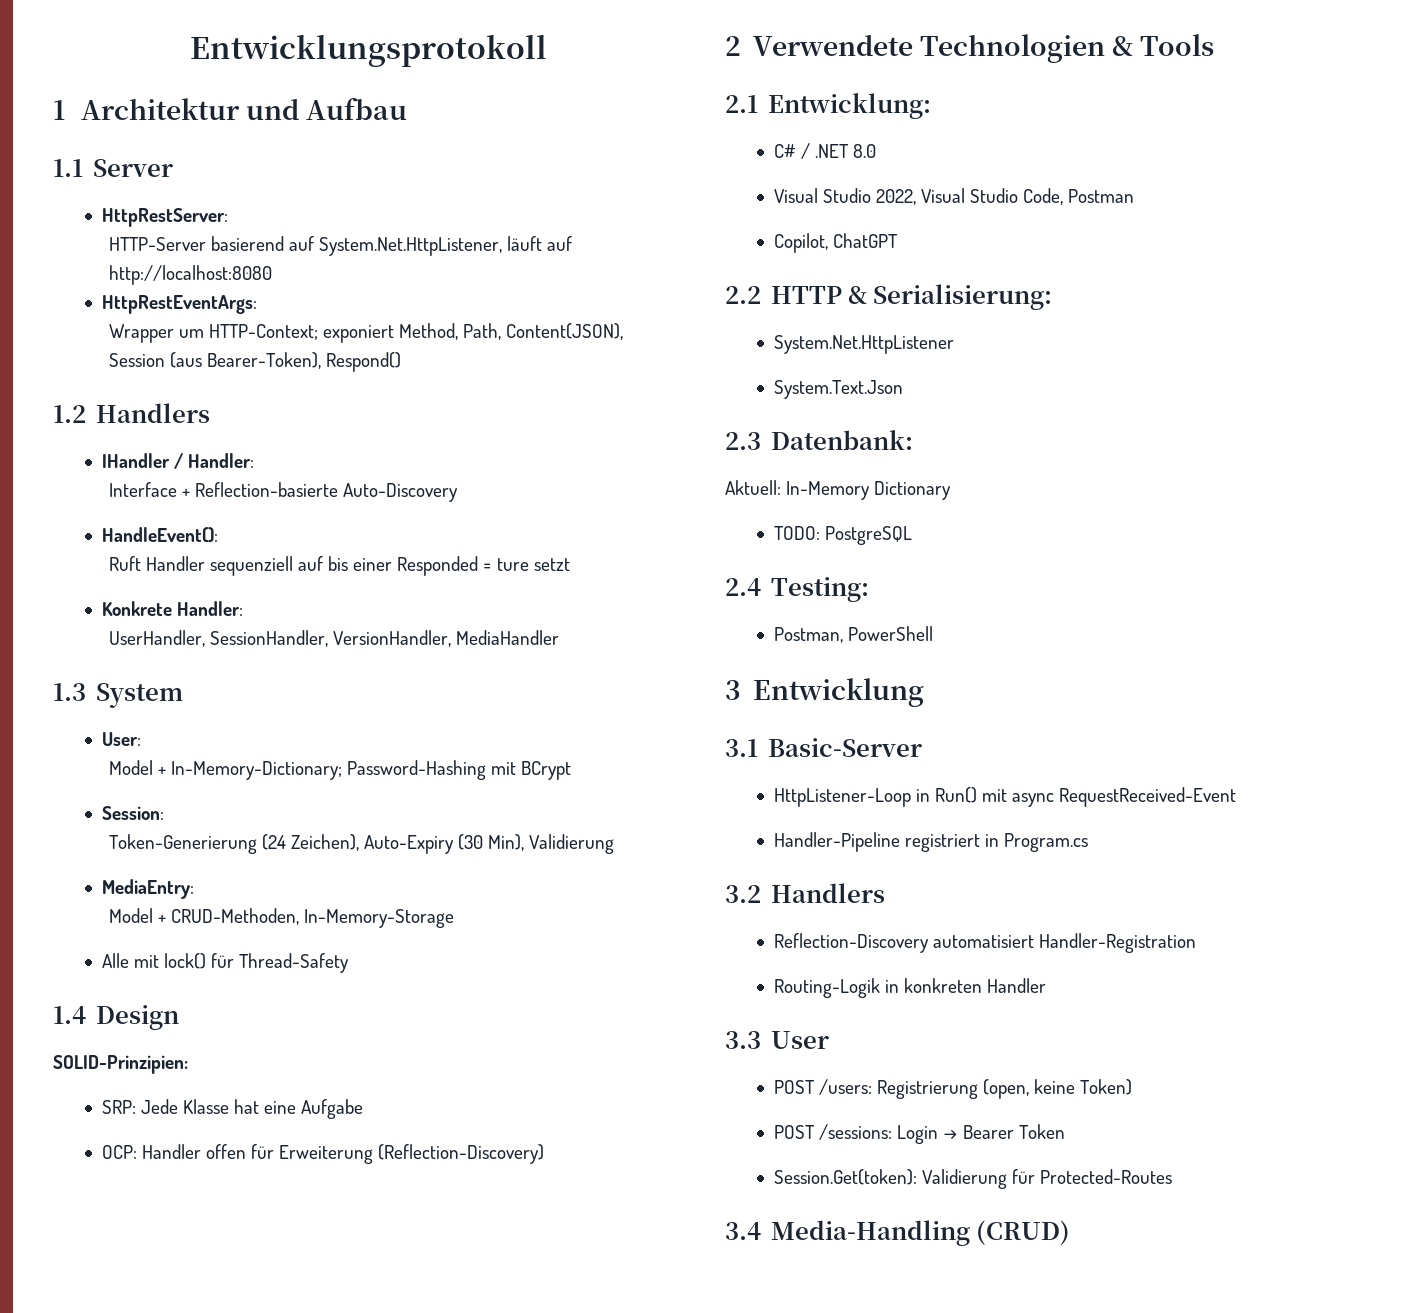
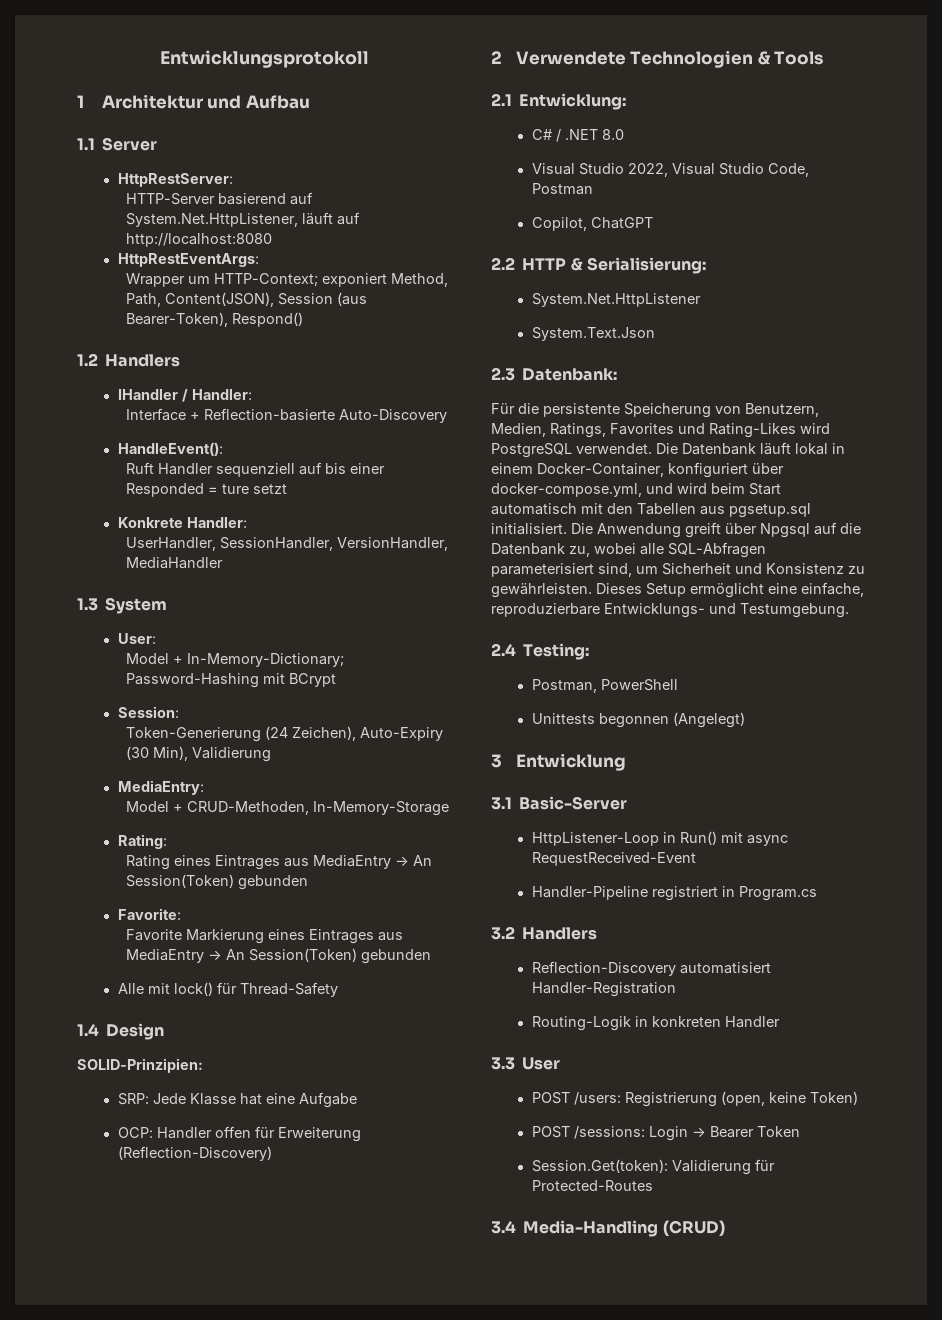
(454, 918) none -> [117,834,167,849] [126,855,433,870] [126,874,309,890] [117,908,181,920] [126,929,404,944] [126,948,432,964] // Rating: // Rating eines Eintrages aus MediaEntry → An Session(Token) gebunden // Favorite: // Favorite Markierung eines Eintrages aus MediaEntry → An Session(Token) gebunden
[725,480,952,500] [773,526,912,545] Aktuell: In-Memory Dictionary // TODO: PostgreSQL -> [491,403,819,418] [491,423,830,438] [491,442,845,458] [491,462,784,478] [491,483,781,497] [491,503,811,518] [491,522,861,538] [491,542,766,558] [491,563,865,577] [491,582,864,598] [491,603,849,618] Für die persistente Speicherung von Benutzern, Medien, Ratings, Favorites und Rating-Likes wird PostgreSQL verwendet. Die Datenbank läuft lokal in einem Docker-Container, konfiguriert über docker-compose.yml, und wird beim Start automatisch mit den Tabellen aus pgsetup.sql initialisiert. Die Anwendung greift über Npgsql auf die Datenbank zu, wobei alle SQL-Abfragen parameterisiert sind, um Sicherheit und Konsistenz zu gewährleisten. Dieses Setup ermöglicht eine einfache, reproduzierbare Entwicklungs- und Testumgebung.
(933, 633) none -> [531,712,745,728] // Unittests begonnen (Angelegt)

